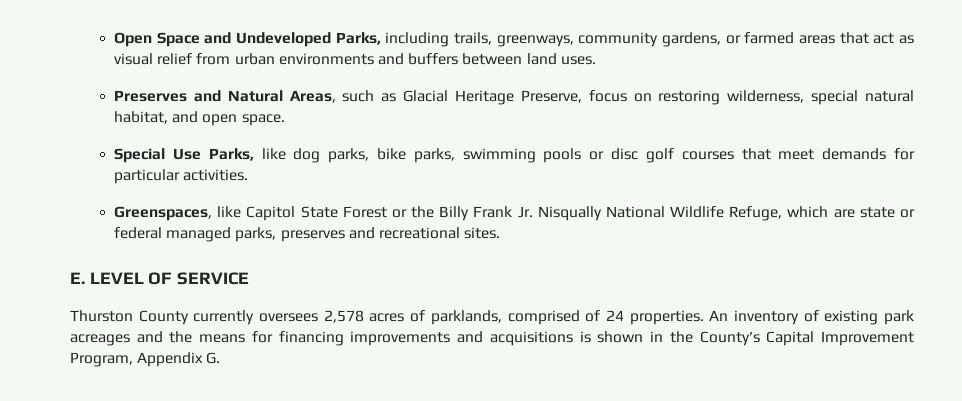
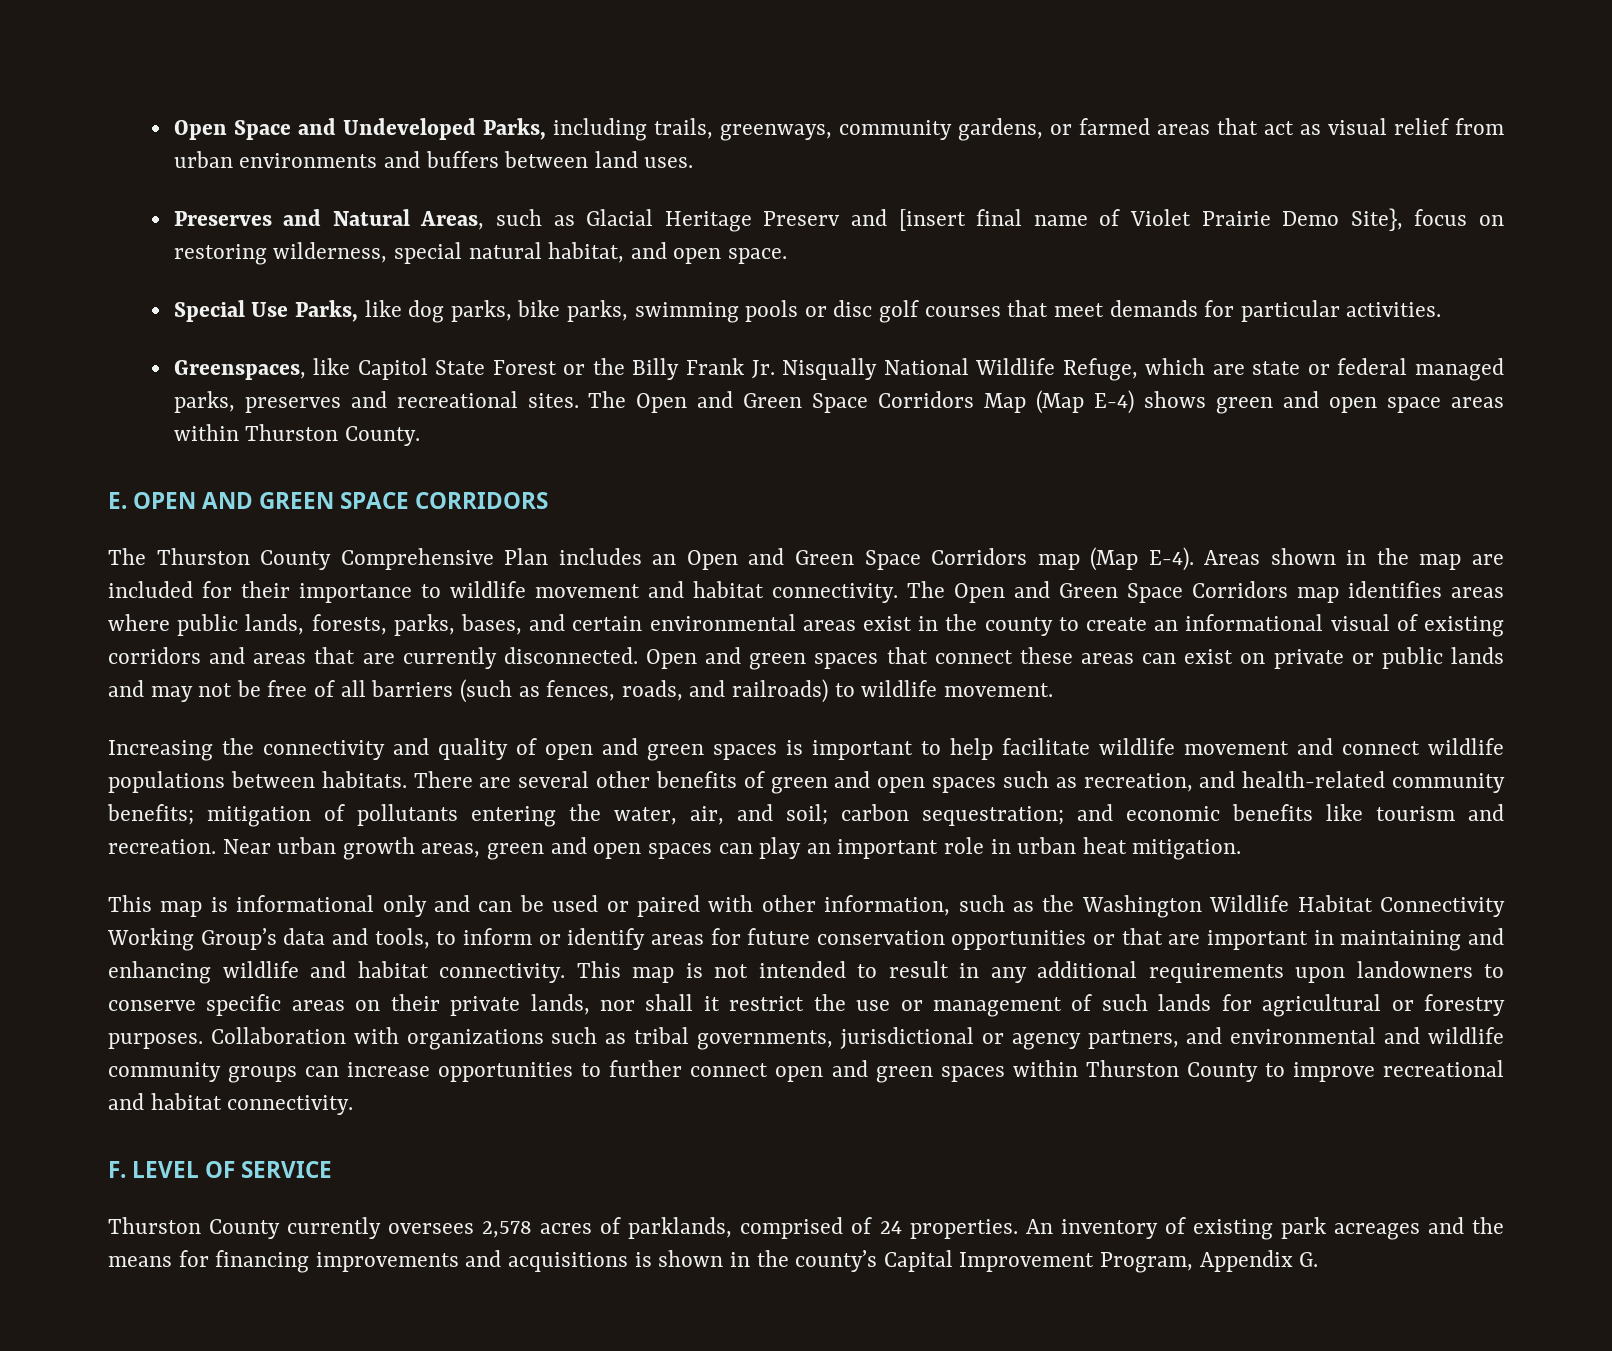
[520,90,582,103] Preserve, -> [763,208,1403,231] Preserv and [insert final name of Violet Prairie Demo Site},
[70,272,85,284] // E. -> [588,390,1504,414] [173,424,420,446] [108,492,549,509] [108,547,1504,571] [108,581,1504,603] [108,614,1505,637] [108,647,1504,670] [108,679,1053,703] [108,738,1504,761] [108,771,1506,794] [107,804,1504,827] [108,837,1242,860] [108,895,1505,918] [107,928,1505,951] [108,961,1504,984] [108,994,1505,1017] [108,1027,1504,1050] [108,1060,1505,1083] [108,1093,354,1115] [108,1161,126,1178] The Open and Green Space Corridors Map (Map E-4) shows green and open space areas within Thurston County. // E. OPEN AND GREEN SPACE CORRIDORS // The Thurston County Comprehensive Plan includes an Open and Green Space Corridors map (Map E-4). Areas shown in the map are included for their importance to wildlife movement and habitat connectivity. The Open and Green Space Corridors map identifies areas where public lands, forests, parks, bases, and certain environmental areas exist in the county to create an informational visual of existing corridors and areas that are currently disconnected. Open and green spaces that connect these areas can exist on private or public lands and may not be free of all barriers (such as fences, roads, and railroads) to wildlife movement. // Increasing the connectivity and quality of open and green spaces is important to help facilitate wildlife movement and connect wildlife populations between habitats. There are several other benefits of green and open spaces such as recreation, and health-related community benefits; mitigation of pollutants entering the water, air, and soil; carbon sequestration; and economic benefits like tourism and recreation. Near urban growth areas, green and open spaces can play an important role in urban heat mitigation. // This map is informational only and can be used or paired with other information, such as the Washington Wildlife Habitat Connectivity Working Group’s data and tools, to inform or identify areas for future conservation opportunities or that are important in maintaining and enhancing wildlife and habitat connectivity. This map is not intended to result in any additional requirements upon landowners to conserve specific areas on their private lands, nor shall it restrict the use or management of such lands for agricultural or forestry purposes. Collaboration with organizations such as tribal governments, jurisdictional or agency partners, and environmental and wildlife community groups can increase opportunities to further connect open and green spaces within Thurston County to improve recreational and habitat connectivity. // F.
[699,331,760,346] County’s -> [795,1250,878,1272] county’s

